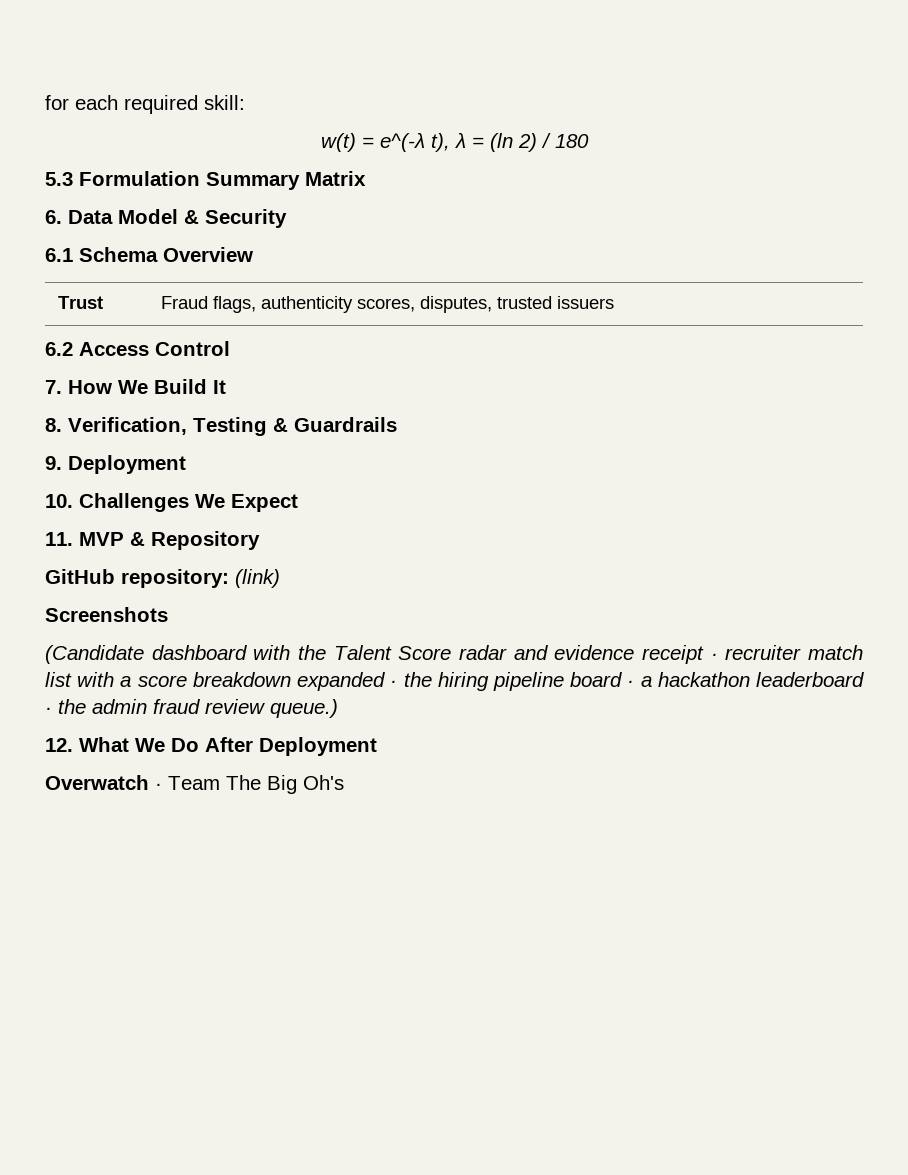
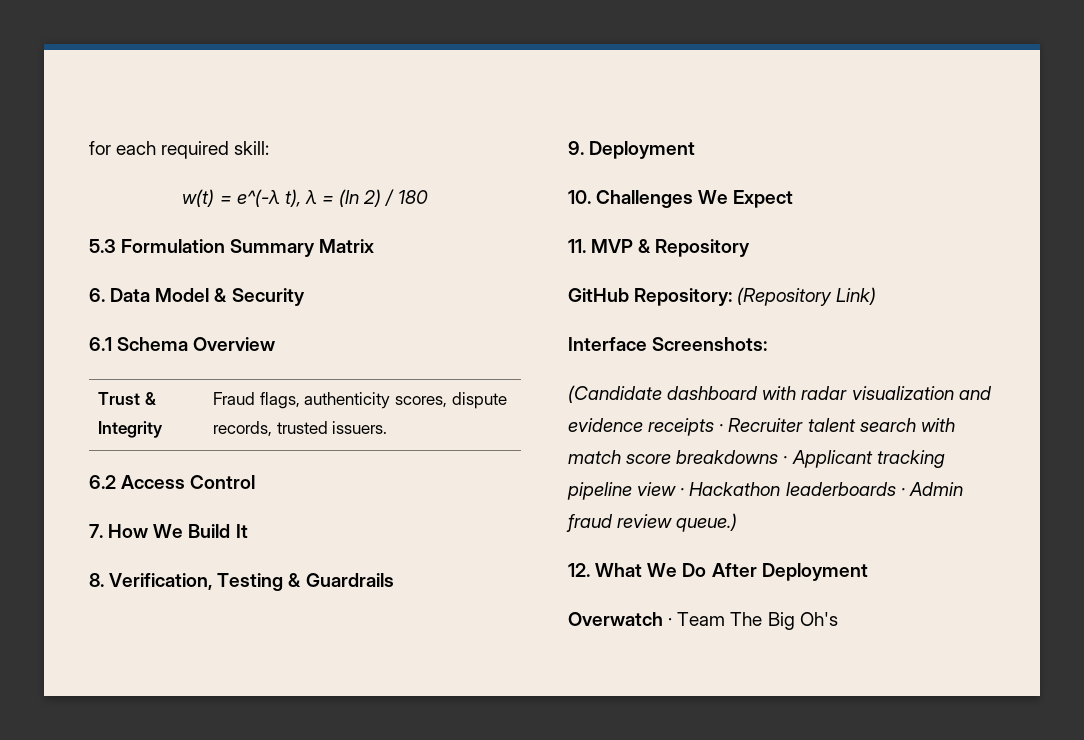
(103, 302) none -> [144,392,156,405] [98,421,164,438] & Integrity
[419,296,614,313] disputes, trusted issuers -> [451,392,507,409] [213,421,388,437] dispute records, trusted issuers.
[121,569,280,588] [45,607,168,622] [45,645,863,664] [45,672,864,691] [45,699,147,714] repository: (link) // Screenshots // (Candidate dashboard with the Talent Score radar and evidence receipt · recruiter match list with a score breakdown expanded · the hiring pipeline board · a hackathon leaderboard · the admin -> [634,287,877,306] [568,337,768,351] [568,385,992,403] [568,418,955,436] [568,450,945,468] [567,482,963,500] Repository: (Repository Link) // Interface Screenshots: // (Candidate dashboard with radar visualization and evidence receipts · Recruiter talent search with match score breakdowns · Applicant tracking pipeline view · Hackathon leaderboards · Admin

